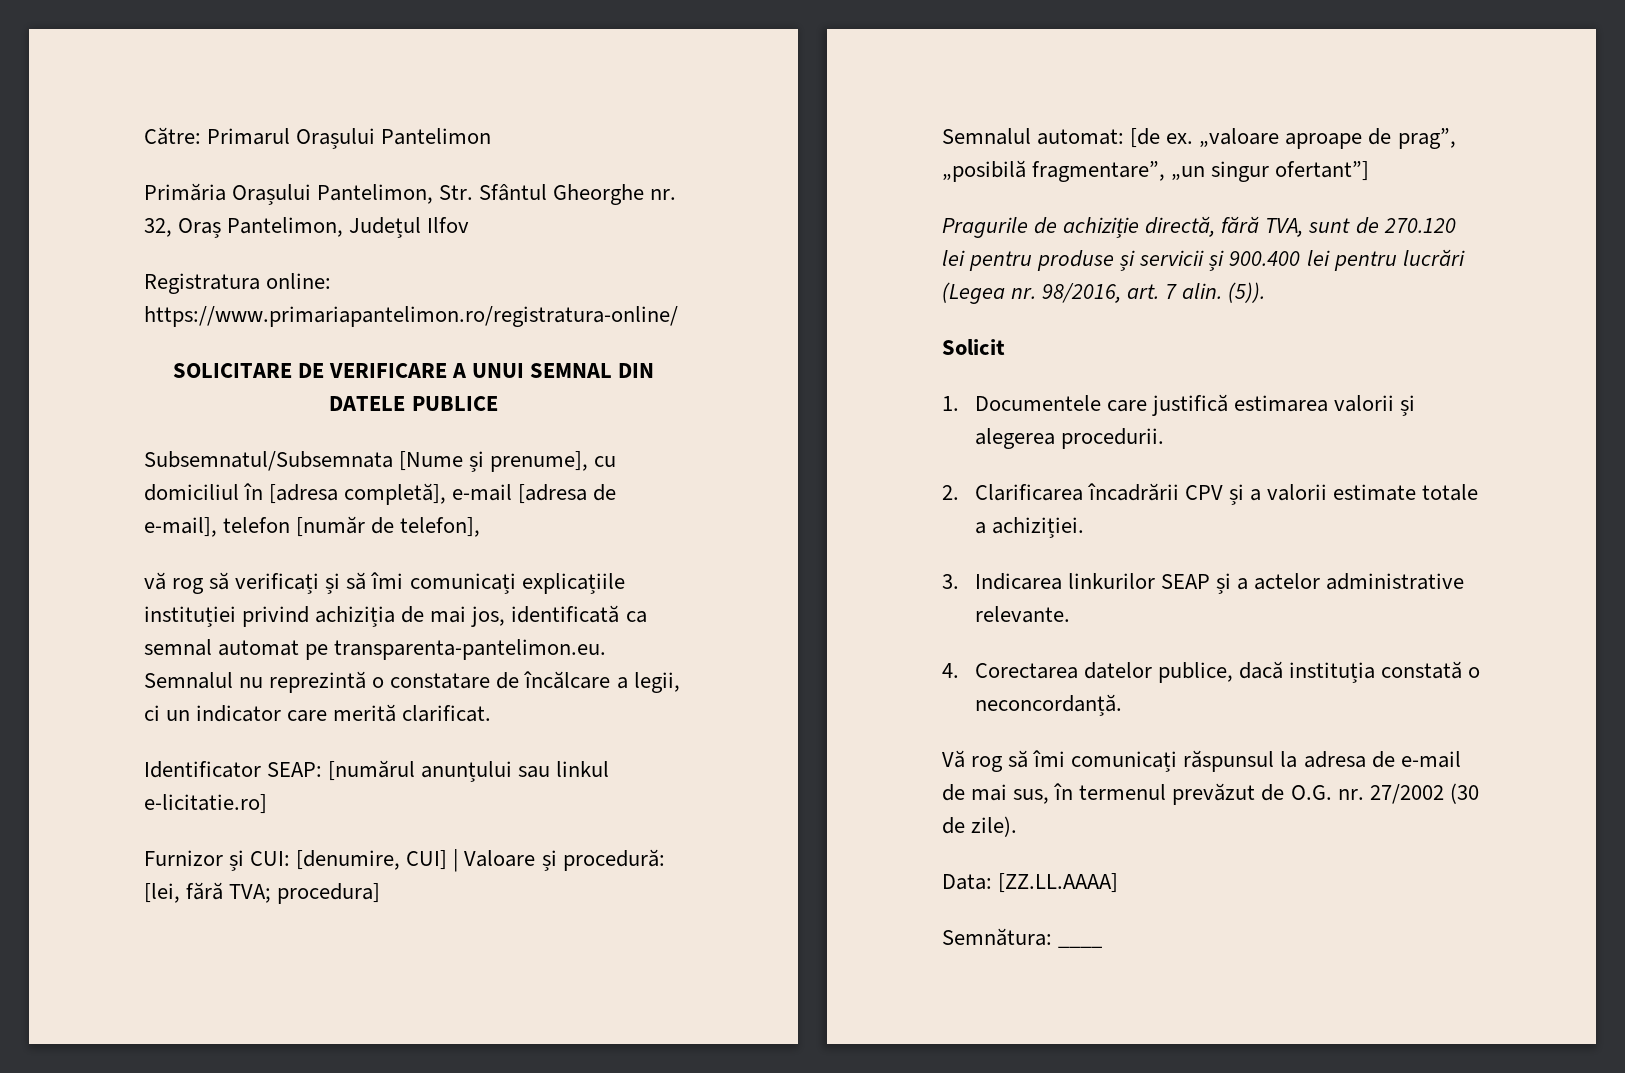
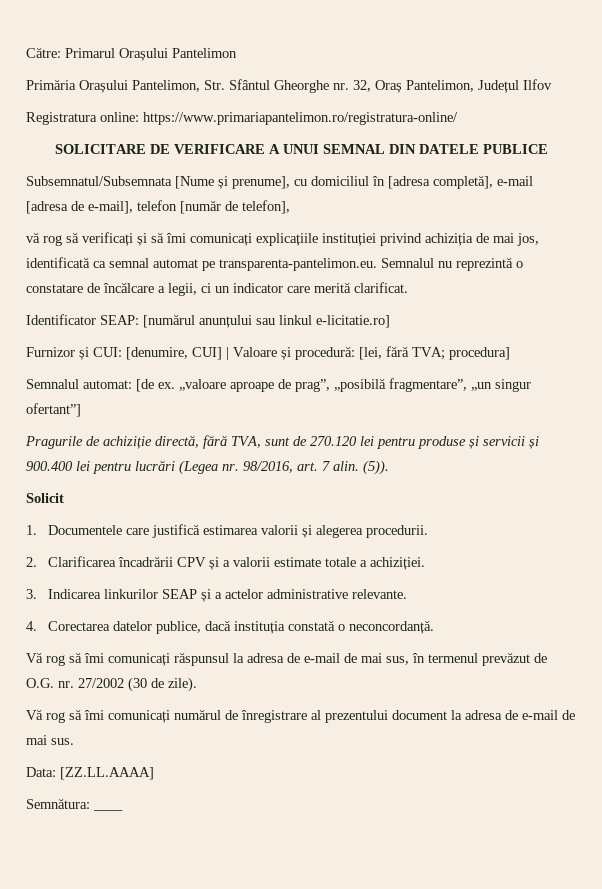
(1018, 826) none -> [26,709,575,723] [26,735,74,745] // Vă rog să îmi comunicați numărul de înregistrare al prezentului document la adresa de e-mail de mai sus.

